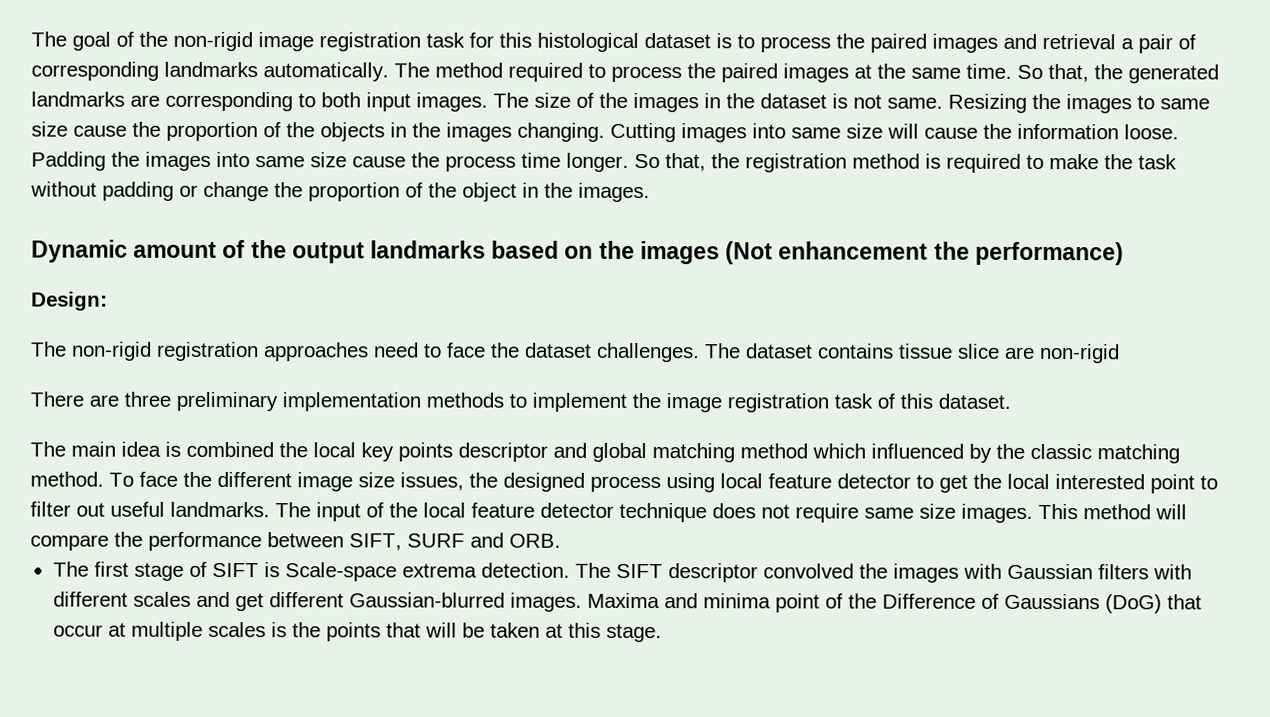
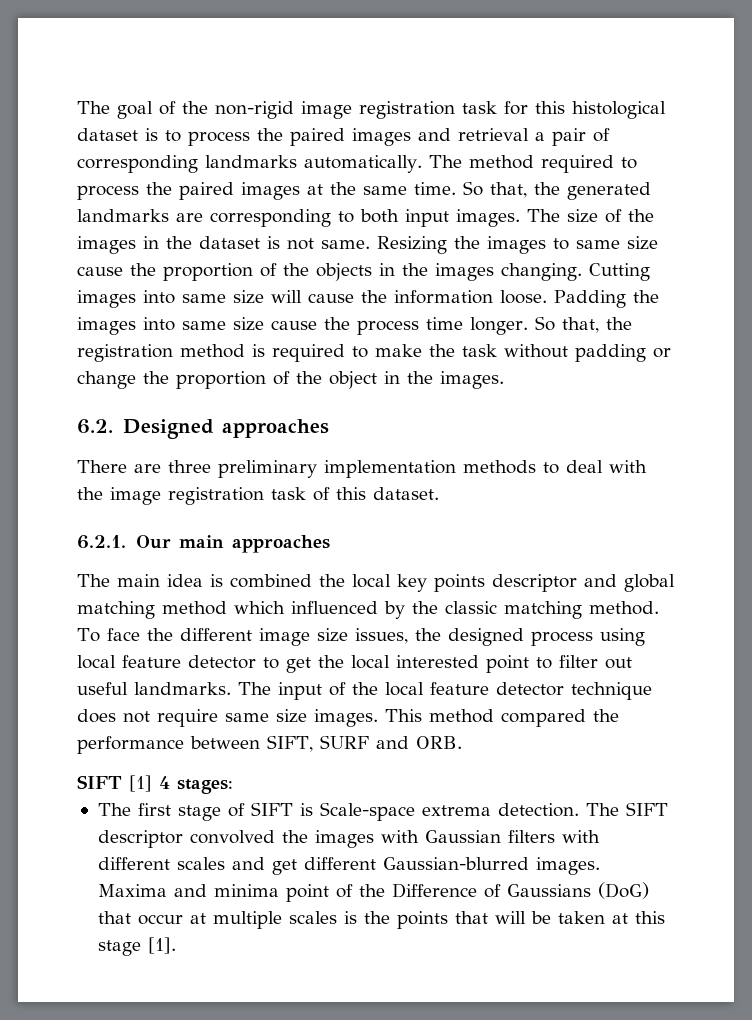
[31,239,1124,266] [31,291,108,311] [31,341,1120,364] Dynamic amount of the output landmarks based on the images (Not enhancement the performance) // Design: // The non-rigid registration approaches need to face the dataset challenges. The dataset contains tissue slice are non-rigid -> [77,419,329,439] 6.2. Designed approaches
[532,392,627,412] implement -> [566,460,647,473] deal with
(1011, 401) none -> [77,535,330,553] // 6.2.1. Our main approaches
[1155,504,1187,520] [30,534,109,551] will compare -> [501,709,586,727] compared
(561, 540) none -> [77,775,233,794] // SIFT [1] 4 stages:
[605,623,662,643] stage. -> [97,937,176,956] stage [1].

